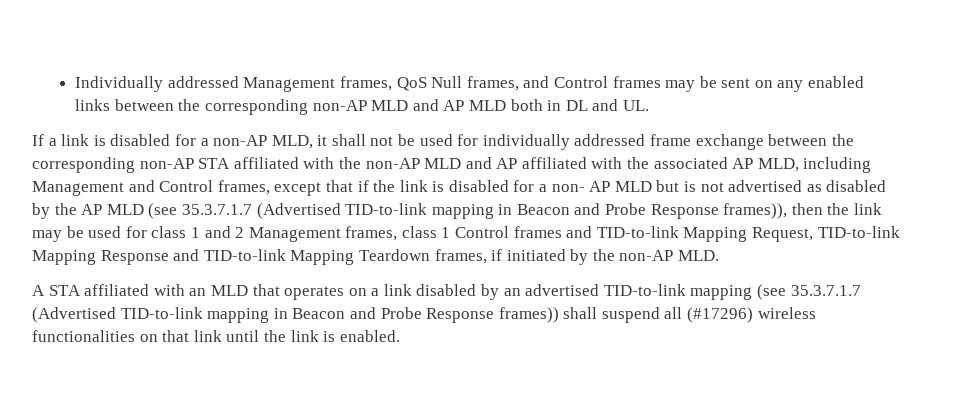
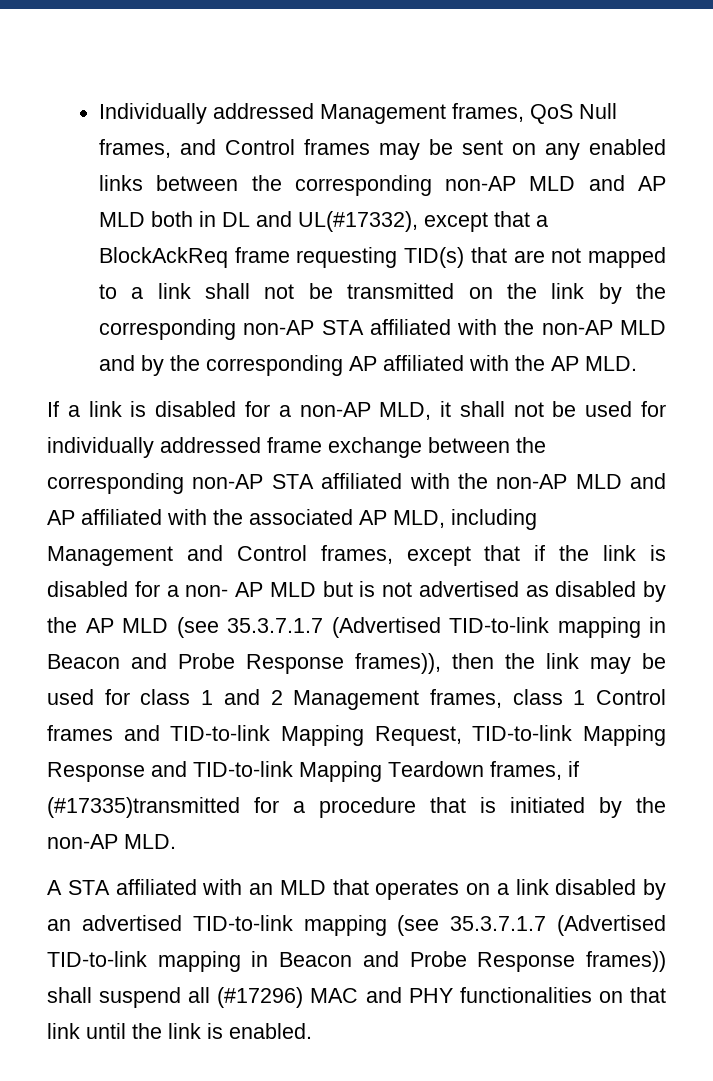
[622,100,649,111] UL. -> [297,211,548,232] [98,247,667,268] [98,283,666,304] [98,319,666,340] [98,355,637,376] UL(#17332), except that a BlockAckReq frame requesting TID(s) that are not mapped to a link shall not be transmitted on the link by the corresponding non-AP STA affiliated with the non-AP MLD and by the corresponding AP affiliated with the AP MLD.
(503, 255) none -> [47,797,496,818] (#17335)transmitted for a procedure that is
[757,307,816,319] wireless -> [310,987,453,1003] MAC and PHY

